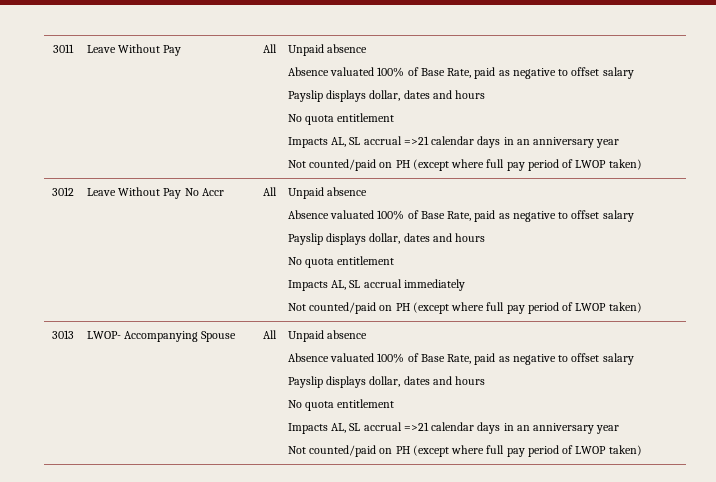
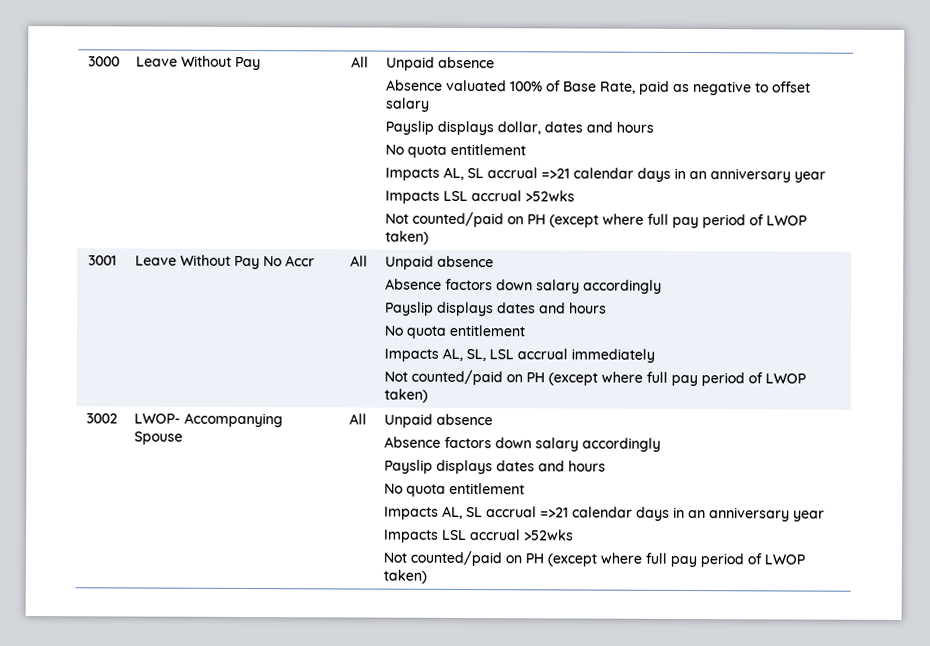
[53,44,74,53] 3011 -> [87,56,120,67] 3000
(620, 143) none -> [384,190,575,204] // Impacts LSL accrual >52wks
[52,187,74,196] 3012 -> [88,255,117,266] 3001
[330,210,634,222] [287,233,486,245] [287,256,395,268] [287,280,361,291] valuated 100% of Base Rate, paid as negative to offset salary // Payslip displays dollar, dates and hours // No quota entitlement // Impacts AL, SL -> [444,278,662,294] [384,301,607,317] [383,324,525,339] [383,347,514,362] factors down salary accordingly // Payslip displays dates and hours // No quota entitlement // Impacts AL, SL, LSL
[52,330,74,339] 3013 -> [85,413,118,424] 3002
[330,353,634,365] [287,376,401,388] valuated 100% of Base Rate, paid as negative to offset salary // Payslip displays dollar, -> [443,436,661,452] [383,459,493,475] factors down salary accordingly // Payslip displays
(620, 429) none -> [383,529,574,543] // Impacts LSL accrual >52wks

